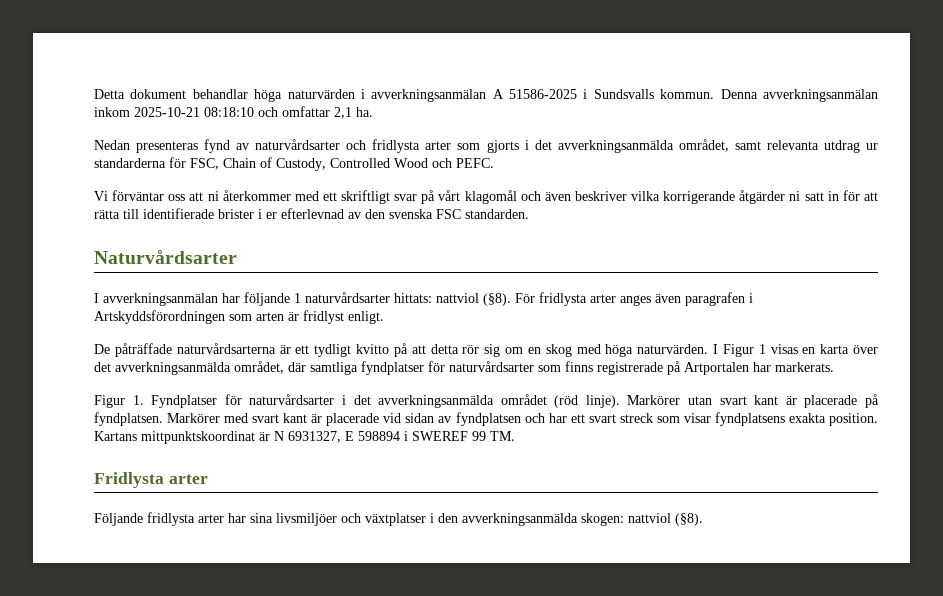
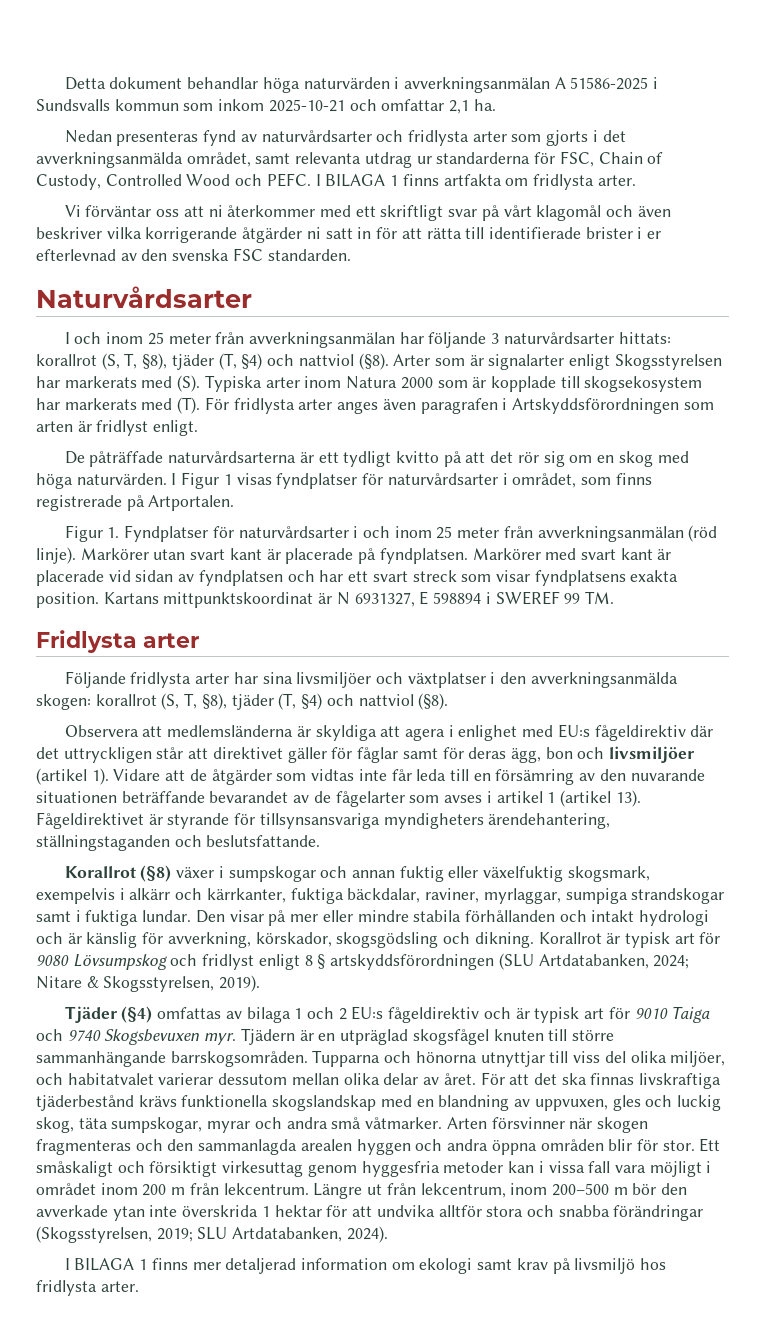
[660,89,878,102] kommun. Denna avverkningsanmälan -> [114,99,214,111] kommun som
[204,107,254,117] 08:18:10 -> (345, 105) none
(494, 163) none -> [315,174,636,190] I BILAGA 1 finns artfakta om fridlysta arter.
(99, 298) none -> [74,332,245,345] och inom 25 meter från
[294,293,301,303] 1 -> [491,333,500,344] 3
[436,293,511,306] nattviol (§8). -> [36,353,722,370] [36,375,703,392] [36,397,201,414] korallrot (S, T, §8), tjäder (T, §4) och nattviol (§8). Arter som är signalarter enligt Skogsstyrelsen har markerats med (S). Typiska arter inom Natura 2000 som är kopplade till skogsekosystem har markerats med (T).
[430,344,459,354] detta -> [490,451,514,463] det
[802,344,879,354] [94,361,358,375] en karta över det avverkningsanmälda området, där samtliga -> (272, 479) none
(534, 366) none -> [502,473,577,488] i området,
[684,362,834,375] Artportalen har markerats. -> [148,495,235,511] Artportalen.
[353,394,547,408] det avverkningsanmälda området -> [362,526,684,542] och inom 25 meter från avverkningsanmälan
[628,513,703,526] nattviol (§8). -> [95,693,449,710] [64,724,714,741] [36,746,696,763] [36,768,705,785] [36,790,641,807] [36,812,611,829] [36,835,321,851] [64,865,650,882] [36,888,725,904] [36,910,710,926] [36,932,721,948] [36,953,690,970] [36,975,261,992] [64,1006,711,1023] [36,1028,614,1045] [36,1050,726,1067] [36,1072,722,1089] [36,1095,721,1111] [36,1117,648,1133] [36,1138,721,1155] [36,1161,712,1177] [36,1183,688,1199] [36,1205,704,1221] [36,1226,388,1243] [64,1258,667,1274] [36,1280,139,1296] korallrot (S, T, §8), tjäder (T, §4) och nattviol (§8). // Observera att medlemsländerna är skyldiga att agera i enlighet med EU:s fågeldirektiv där det uttryckligen står att direktivet gäller för fåglar samt för deras ägg, bon och livsmiljöer (artikel 1). Vidare att de åtgärder som vidtas inte får leda till en försämring av den nuvarande situationen beträffande bevarandet av de fågelarter som avses i artikel 1 (artikel 13). Fågeldirektivet är styrande för tillsynsansvariga myndigheters ärendehantering, ställningstaganden och beslutsfattande. // Korallrot (§8) växer i sumpskogar och annan fuktig eller växelfuktig skogsmark, exempelvis i alkärr och kärrkanter, fuktiga bäckdalar, raviner, myrlaggar, sumpiga strandskogar samt i fuktiga lundar. Den visar på mer eller mindre stabila förhållanden och intakt hydrologi och är känslig för avverkning, körskador, skogsgödsling och dikning. Korallrot är typisk art för 9080 Lövsumpskog och fridlyst enligt 8 § artskyddsförordningen (SLU Artdatabanken, 2024; Nitare & Skogsstyrelsen, 2019). // Tjäder (§4) omfattas av bilaga 1 och 2 EU:s fågeldirektiv och är typisk art för 9010 Taiga och 9740 Skogsbevuxen myr. Tjädern är en utpräglad skogsfågel knuten till större sammanhängande barrskogsområden. Tupparna och hönorna utnyttjar till viss del olika miljöer, och habitatvalet varierar dessutom mellan olika delar av året. För att det ska finnas livskraftiga tjäderbestånd krävs funktionella skogslandskap med en blandning av uppvuxen, gles och luckig skog, täta sumpskogar, myrar och andra små våtmarker. Arten försvinner när skogen fragmenteras och den sammanlagda arealen hyggen och andra öppna områden blir för stor. Ett småskaligt och försiktigt virkesuttag genom hyggesfria metoder kan i vissa fall vara möjligt i området inom 200 m från lekcentrum. Längre ut från lekcentrum, inom 200–500 m bör den avverkade ytan inte överskrida 1 hektar för att undvika alltför stora och snabba förändringar (Skogsstyrelsen, 2019; SLU Artdatabanken, 2024). // I BILAGA 1 finns mer detaljerad information om ekologi samt krav på livsmiljö hos fridlysta arter.

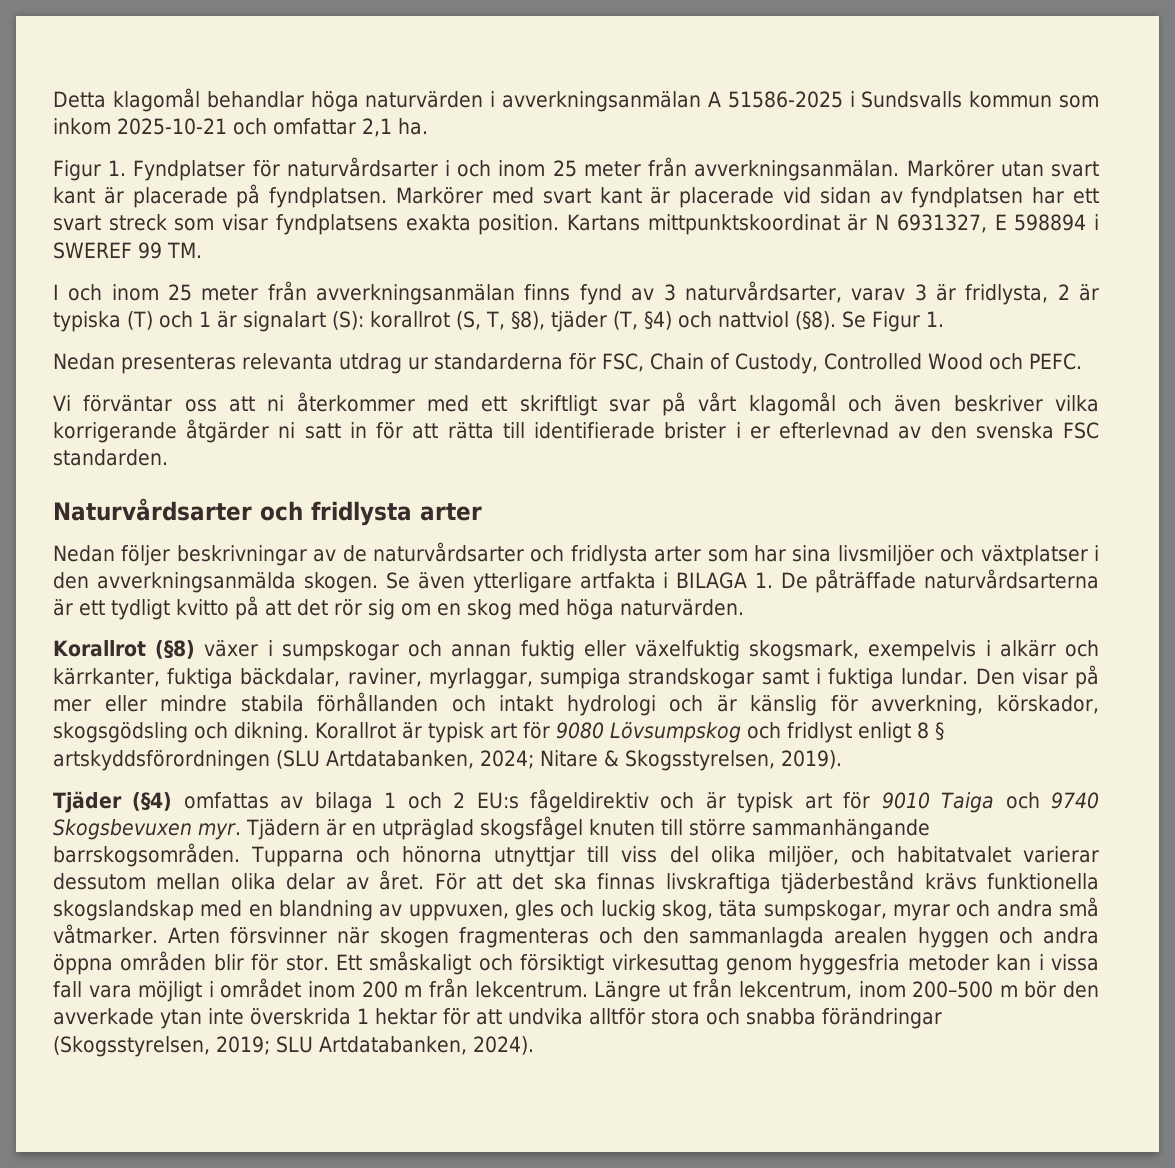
[109,77,183,89] dokument -> [112,88,200,112] klagomål
[64,130,626,146] [36,152,291,168] Nedan presenteras fynd av naturvårdsarter och fridlysta arter som gjorts i det avverkningsanmälda området, samt -> [53,157,1099,181] [53,184,1099,208] [53,214,1100,235] [53,242,202,259] [53,281,1100,305] [53,311,944,332] [53,353,236,374] Figur 1. Fyndplatser för naturvårdsarter i och inom 25 meter från avverkningsanmälan. Markörer utan svart kant är placerade på fyndplatsen. Markörer med svart kant är placerade vid sidan av fyndplatsen har ett svart streck som visar fyndplatsens exakta position. Kartans mittpunktskoordinat är N 6931327, E 598894 i SWEREF 99 TM. // I och inom 25 meter från avverkningsanmälan finns fynd av 3 naturvårdsarter, varav 3 är fridlysta, 2 är typiska (T) och 1 är signalart (S): korallrot (S, T, §8), tjäder (T, §4) och nattviol (§8). Se Figur 1. // Nedan presenteras
[315,174,636,190] I BILAGA 1 finns artfakta om fridlysta arter. -> (1082, 361) none
[64,332,671,348] [36,353,722,370] [36,375,703,392] [36,397,714,414] [36,420,199,436] // I och inom 25 meter från avverkningsanmälan har följande 3 naturvårdsarter hittats: korallrot (S, T, §8), tjäder (T, §4) och nattviol (§8). Arter som är signalarter enligt Skogsstyrelsen har markerats med (S). Typiska arter inom Natura 2000 som är kopplade till skogsekosystem har markerats med (T). För fridlysta arter anges även paragrafen i Artskyddsförordningen som arten är fridlyst enligt. // -> [260,501,482,526] [53,542,1099,566] [53,572,773,593] och fridlysta arter // Nedan följer beskrivningar av de naturvårdsarter och fridlysta arter som har sina livsmiljöer och växtplatser i den avverkningsanmälda skogen. Se även ytterligare artfakta i BILAGA 1.
[171,472,652,489] [36,495,235,511] [64,525,718,542] [36,547,672,564] [36,570,679,586] [36,591,614,608] [36,630,199,653] [64,671,678,688] [36,693,449,710] [64,724,714,741] [36,746,696,763] [36,768,705,785] [36,790,641,807] [36,812,611,829] [36,835,321,851] I Figur 1 visas fyndplatser för naturvårdsarter i området, som finns registrerade på Artportalen. // Figur 1. Fyndplatser för naturvårdsarter i och inom 25 meter från avverkningsanmälan (röd linje). Markörer utan svart kant är placerade på fyndplatsen. Markörer med svart kant är placerade vid sidan av fyndplatsen och har ett svart streck som visar fyndplatsens exakta position. Kartans mittpunktskoordinat är N 6931327, E 598894 i SWEREF 99 TM. // Fridlysta arter // Följande fridlysta arter har sina livsmiljöer och växtplatser i den avverkningsanmälda skogen: korallrot (S, T, §8), tjäder (T, §4) och nattviol (§8). // Observera att medlemsländerna är skyldiga att agera i enlighet med EU:s fågeldirektiv där det uttryckligen står att direktivet gäller för fåglar samt för deras ägg, bon och livsmiljöer (artikel 1). Vidare att de åtgärder som vidtas inte får leda till en försämring av den nuvarande situationen beträffande bevarandet av de fågelarter som avses i artikel 1 (artikel 13). Fågeldirektivet är styrande för tillsynsansvariga myndigheters ärendehantering, ställningstaganden och beslutsfattande. -> (744, 607) none
[64,1258,667,1274] [36,1280,139,1296] // I BILAGA 1 finns mer detaljerad information om ekologi samt krav på livsmiljö hos fridlysta arter. -> (534, 1045) none

